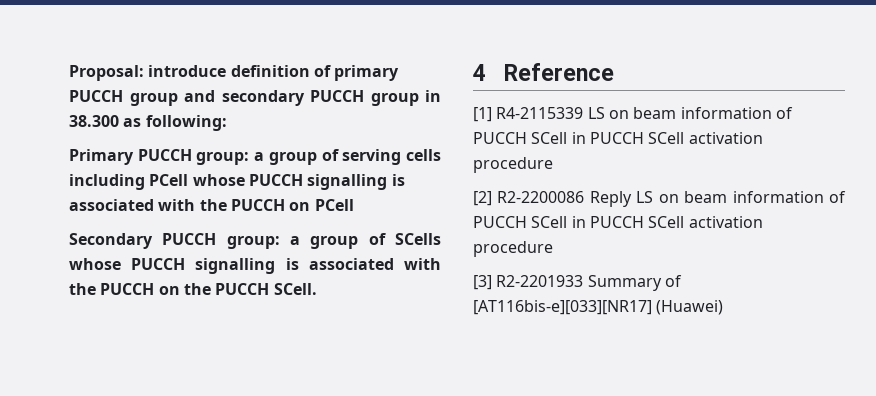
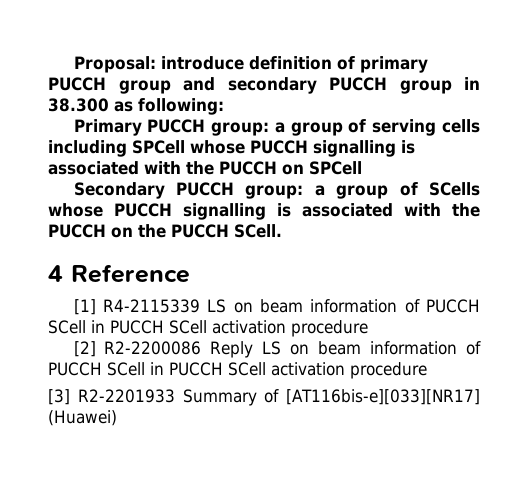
[149,174,405,190] [69,199,354,211] PCell whose PUCCH signalling is associated with the PUCCH on PCell -> [132,140,415,157] [48,161,362,175] SPCell whose PUCCH signalling is associated with the PUCCH on SPCell

